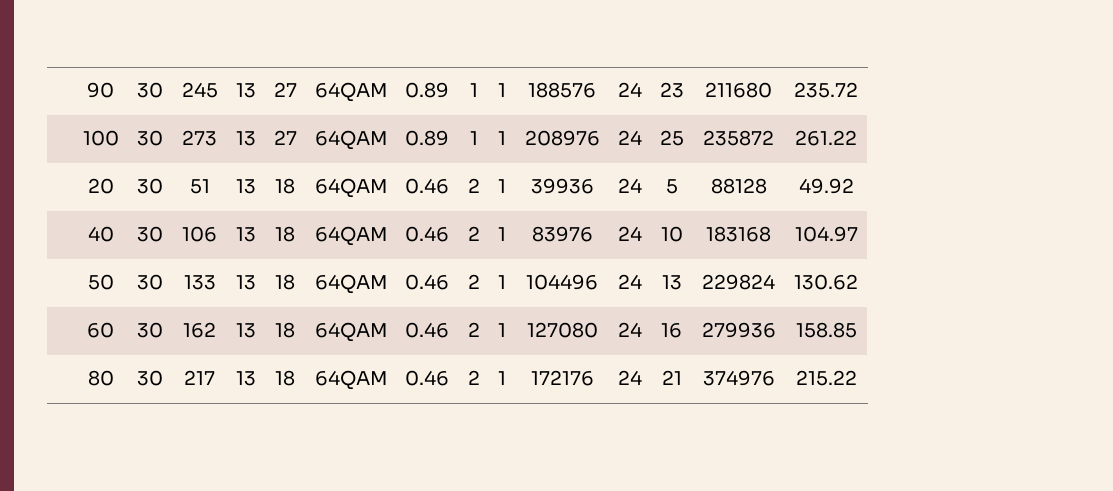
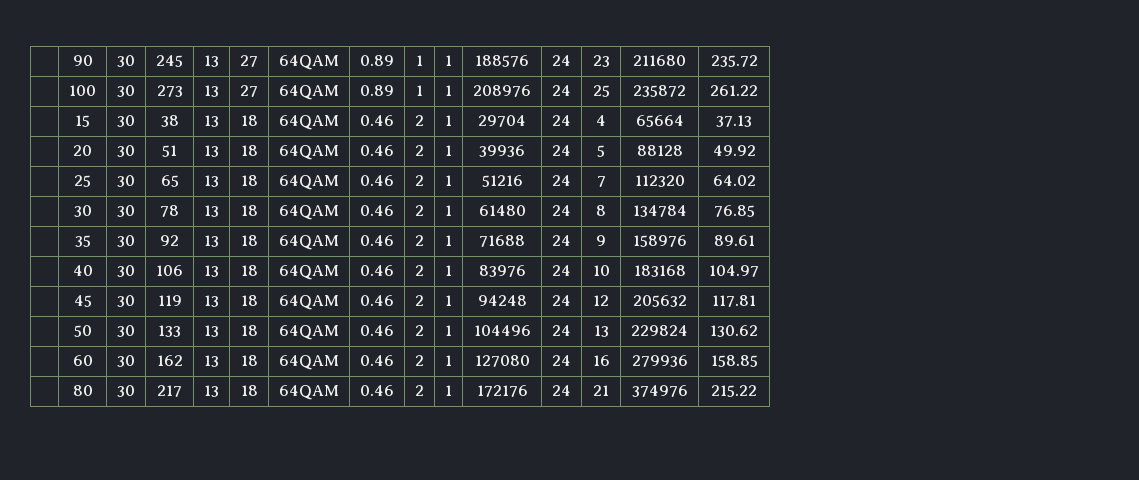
(857, 138) none -> [75,115,90,127] [117,115,135,127] [160,115,179,127] [204,115,219,127] [240,115,258,126] [279,115,339,130] [360,115,394,126] [415,115,424,126] [445,115,452,126] [478,115,526,127] [552,115,571,126] [596,115,606,126] [635,115,684,127] [716,115,752,127] // | 15 | 30 | 38 | 13 | 18 | 64QAM | 0.46 | 2 | 1 | 29704 | 24 | 4 | 65664 | 37.13
(854, 186) none -> [74,175,91,187] [117,175,135,187] [160,175,179,187] [204,175,219,187] [240,175,258,186] [279,175,339,190] [360,175,394,186] [415,175,424,186] [445,175,452,186] [481,175,523,187] [552,175,571,186] [596,176,606,187] [634,175,685,187] [712,175,756,186] [73,205,92,217] [117,205,135,217] [160,205,179,217] [204,205,219,217] [240,205,258,216] [279,205,339,220] [360,205,394,216] [415,205,424,216] [445,205,452,216] [478,205,526,216] [552,205,571,216] [596,205,606,216] [632,205,687,217] [713,205,755,217] [74,235,91,247] [117,235,135,247] [160,235,179,246] [204,235,219,247] [240,235,258,246] [279,235,339,250] [360,235,394,246] [415,235,424,246] [445,235,452,246] [479,235,525,247] [552,235,571,246] [596,235,606,246] [632,235,687,247] [713,235,755,246] // | 25 | 30 | 65 | 13 | 18 | 64QAM | 0.46 | 2 | 1 | 51216 | 24 | 7 | 112320 | 64.02 // | 30 | 30 | 78 | 13 | 18 | 64QAM | 0.46 | 2 | 1 | 61480 | 24 | 8 | 134784 | 76.85 // | 35 | 30 | 92 | 13 | 18 | 64QAM | 0.46 | 2 | 1 | 71688 | 24 | 9 | 158976 | 89.61
(858, 234) none -> [73,295,92,307] [117,295,135,307] [157,295,182,306] [204,295,219,307] [240,295,258,306] [279,295,339,310] [360,295,394,306] [415,295,424,306] [445,295,452,306] [477,295,527,306] [552,295,571,306] [593,295,609,306] [632,295,687,307] [712,295,756,307] // | 45 | 30 | 119 | 13 | 18 | 64QAM | 0.46 | 2 | 1 | 94248 | 24 | 12 | 205632 | 117.81

